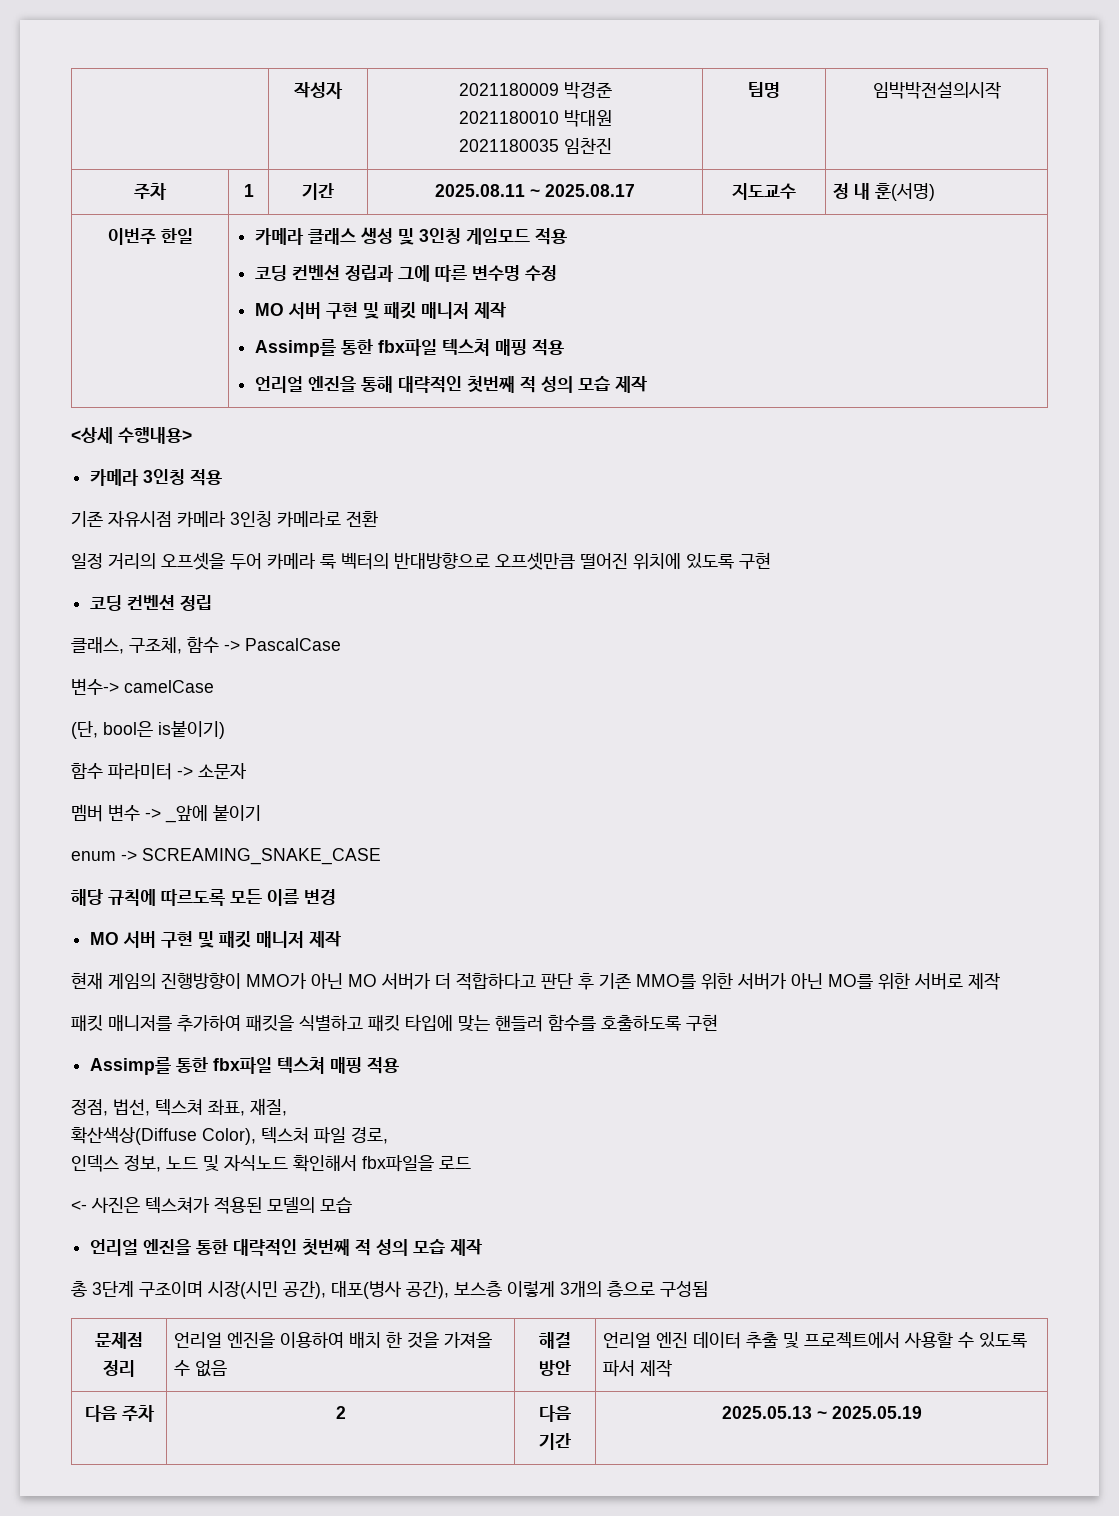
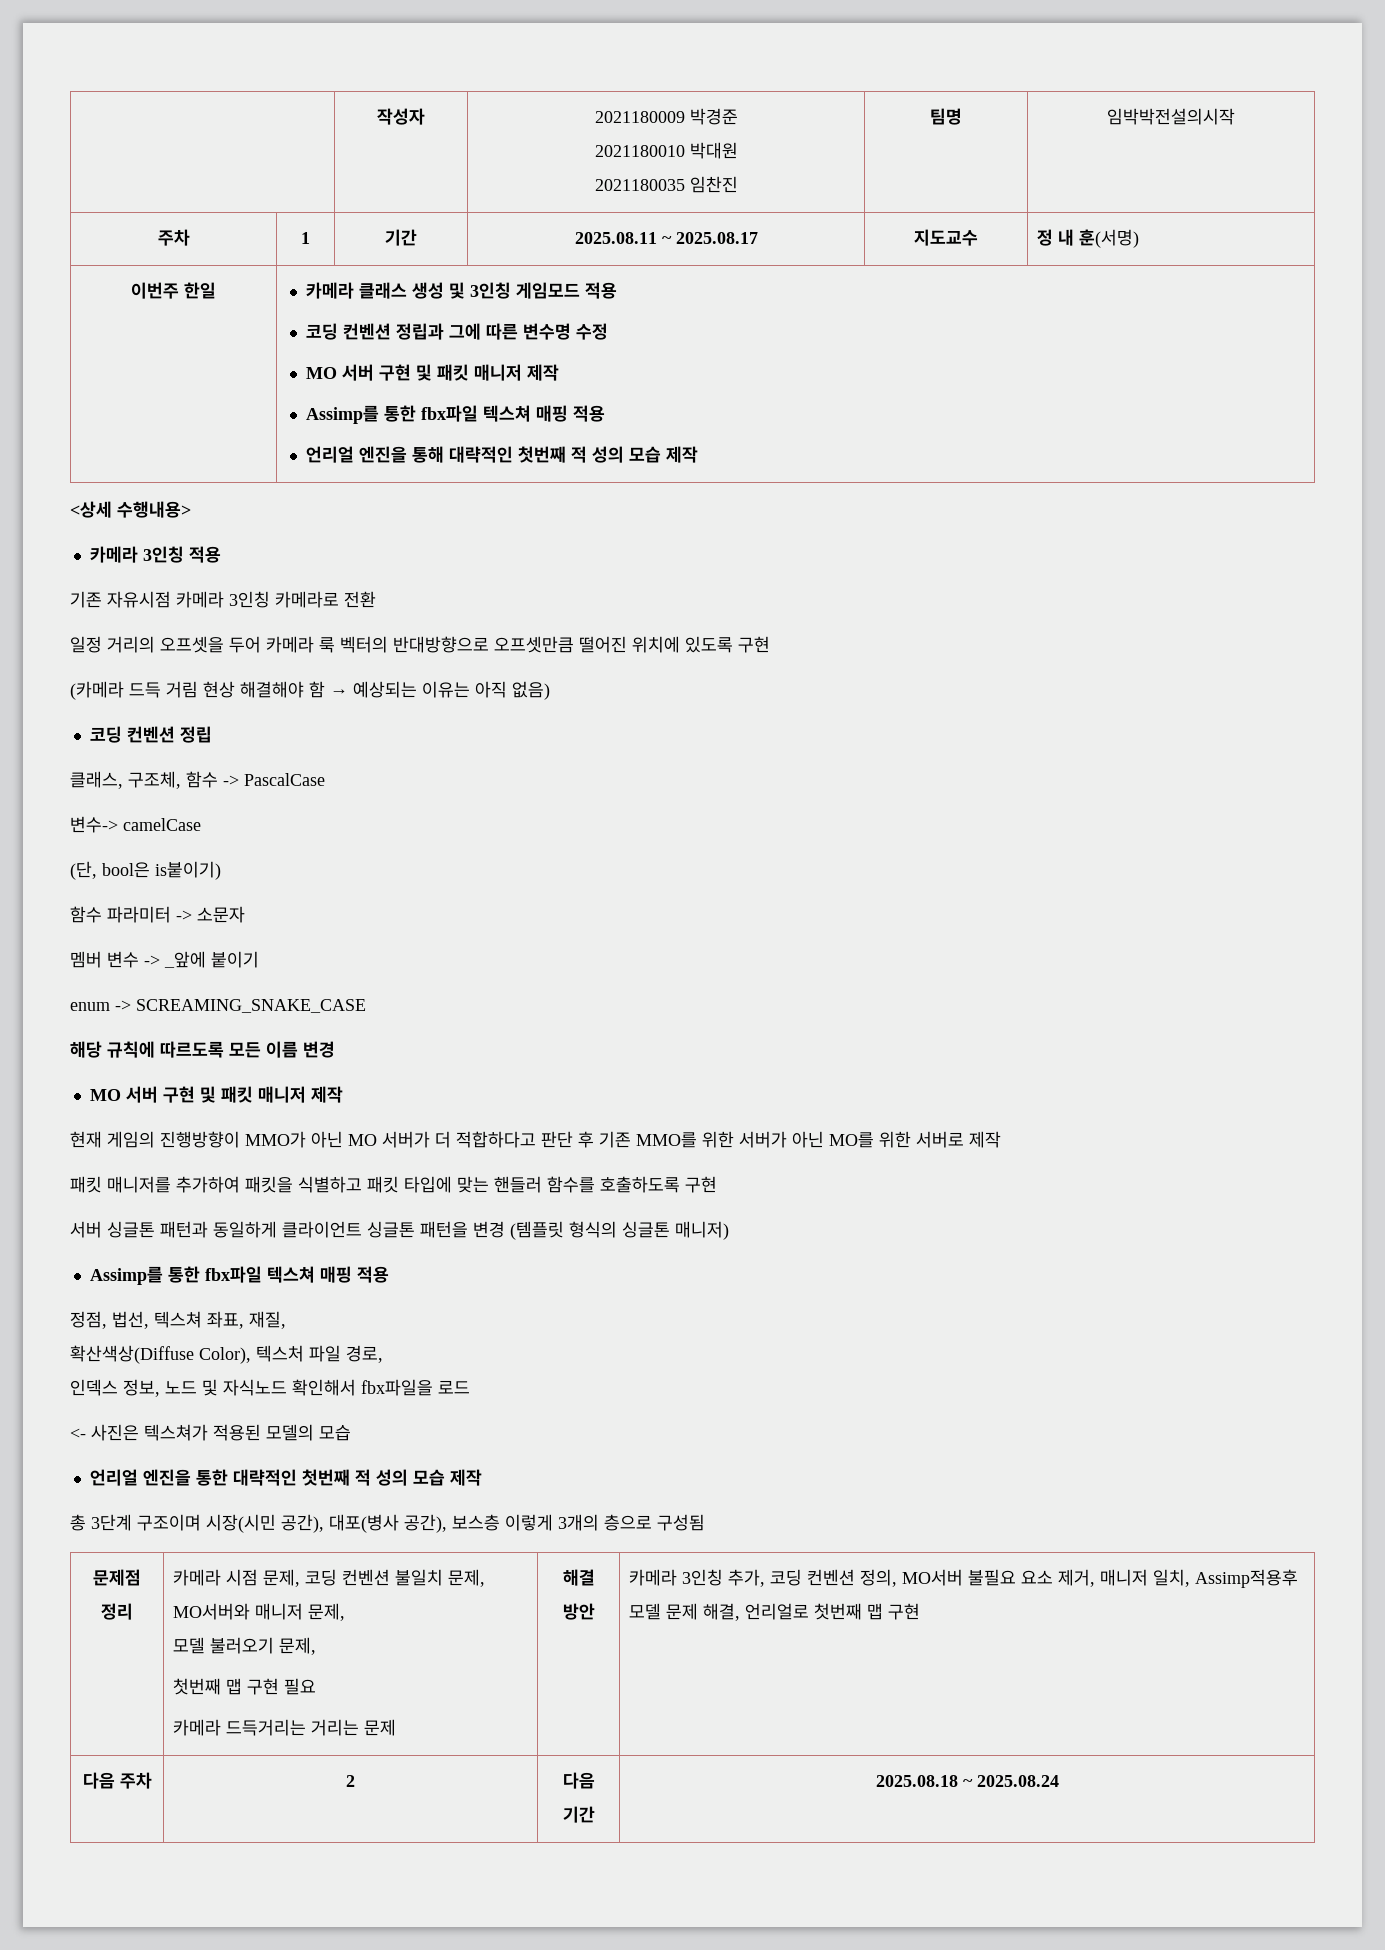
(771, 560) none -> [70,681,550,700] // (카메라 드득 거림 현상 해결해야 함 → 예상되는 이유는 아직 없음)
(718, 1022) none -> [70,1221,729,1240] // 서버 싱글톤 패턴과 동일하게 클라이언트 싱글톤 패턴을 변경 (템플릿 형식의 싱글톤 매니저)
[173,1332,492,1348] [173,1360,227,1377] [539,1332,571,1349] [539,1360,571,1376] [602,1332,1027,1349] [602,1359,672,1377] 언리얼 엔진을 이용하여 배치 한 것을 가져올 수 없음 | 해결 방안 | 언리얼 엔진 데이터 추출 및 프로젝트에서 사용할 수 있도록 파서 제작 -> [173,1569,486,1587] [173,1603,346,1621] [173,1637,317,1655] [173,1678,317,1695] [173,1719,397,1736] [562,1569,595,1586] [562,1603,595,1620] [629,1569,1299,1588] [629,1603,921,1621] 카메라 시점 문제, 코딩 컨벤션 불일치 문제, MO서버와 매니저 문제, // 모델 불러오기 문제, // 첫번째 맵 구현 필요 // 카메라 드득거리는 거리는 문제 | 해결 방안 | 카메라 3인칭 추가, 코딩 컨벤션 정의, MO서버 불필요 요소 제거, 매니저 일치, Assimp적용후 모델 문제 해결, 언리얼로 첫번째 맵 구현
[721,1406,922,1419] 2025.05.13 ~ 2025.05.19 -> [875,1775,1059,1787] 2025.08.18 ~ 2025.08.24

